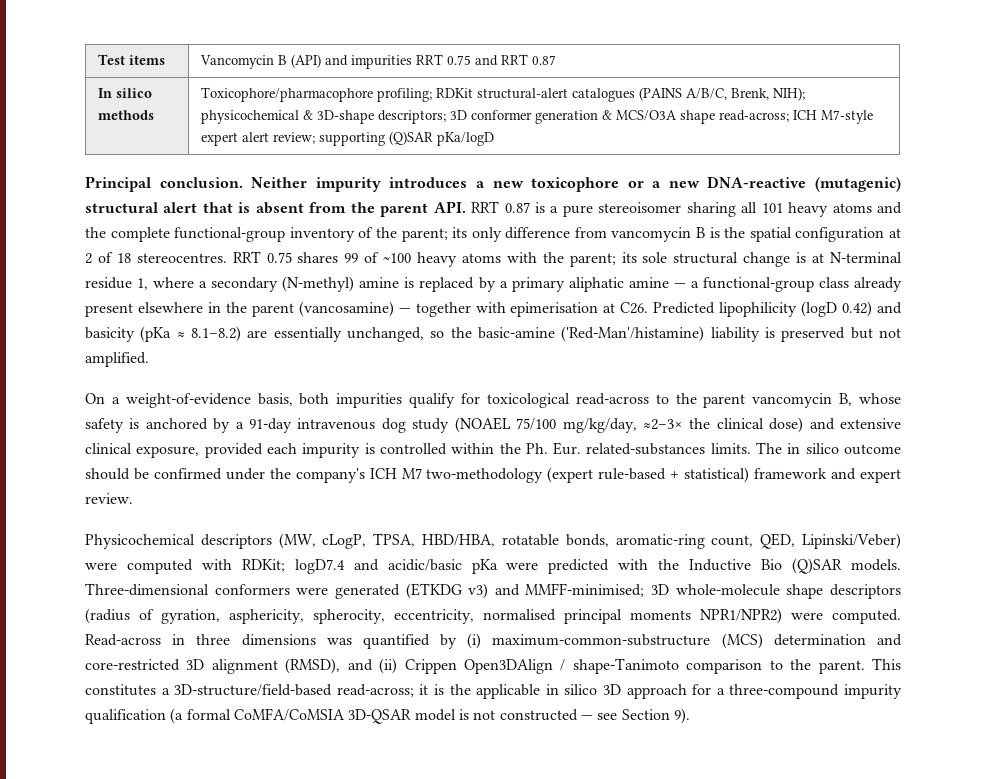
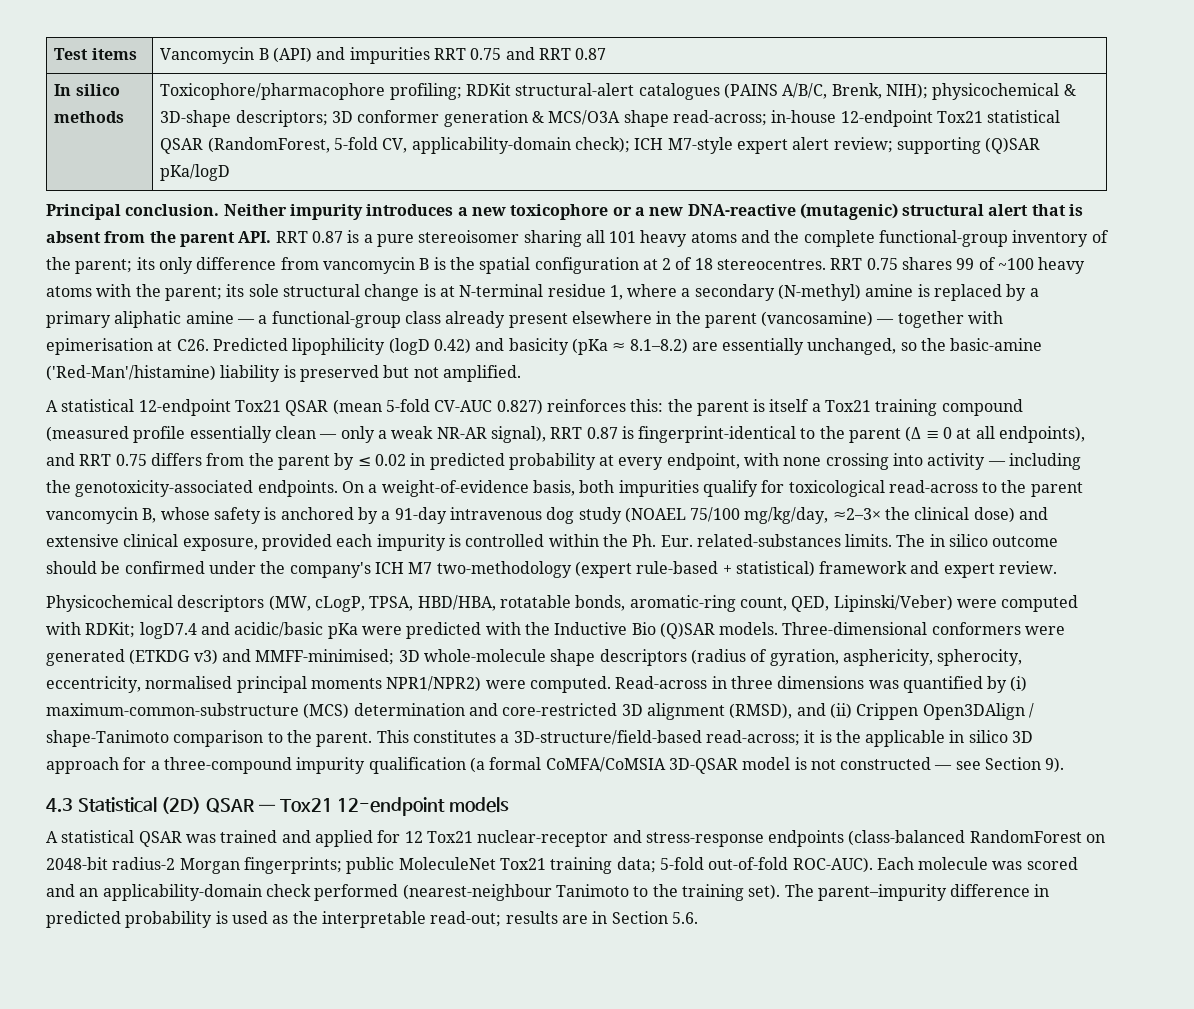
(789, 116) none -> [771,110,1061,127] [160,137,630,154] in-house 12-endpoint Tox21 statistical QSAR (RandomForest, 5-fold CV, applicability-domain check);
(149, 359) none -> [46,399,1023,416] [46,426,1086,443] [46,453,1082,470] [46,480,338,497] A statistical 12-endpoint Tox21 QSAR (mean 5-fold CV-AUC 0.827) reinforces this: the parent is itself a Tox21 training compound (measured profile essentially clean — only a weak NR-AR signal), RRT 0.87 is fingerprint-identical to the parent (Δ ≡ 0 at all endpoints), and RRT 0.75 differs from the parent by ≤ 0.02 in predicted probability at every endpoint, with none crossing into activity — including the genotoxicity-associated endpoints.
(690, 716) none -> [46,797,510,816] [46,830,1106,847] [46,857,1078,874] [46,884,1050,901] [46,911,698,928] // 4.3 Statistical (2D) QSAR — Tox21 12-endpoint models // A statistical QSAR was trained and applied for 12 Tox21 nuclear-receptor and stress-response endpoints (class-balanced RandomForest on 2048-bit radius-2 Morgan fingerprints; public MoleculeNet Tox21 training data; 5-fold out-of-fold ROC-AUC). Each molecule was scored and an applicability-domain check performed (nearest-neighbour Tanimoto to the training set). The parent–impurity difference in predicted probability is used as the interpretable read-out; results are in Section 5.6.

